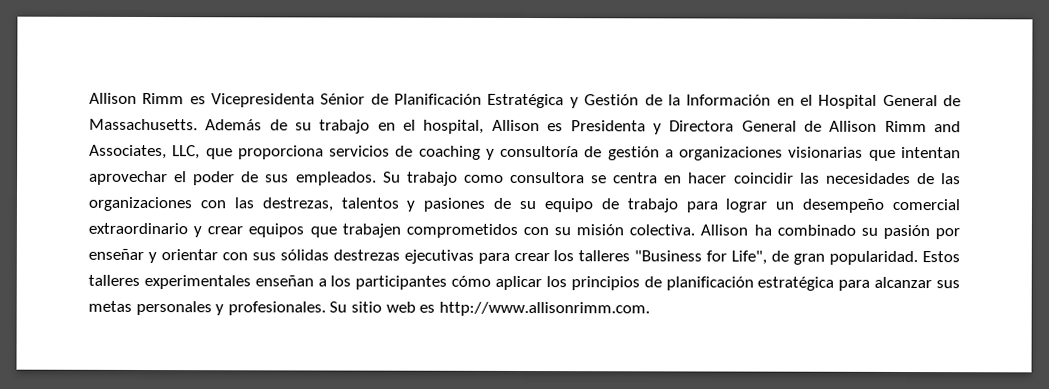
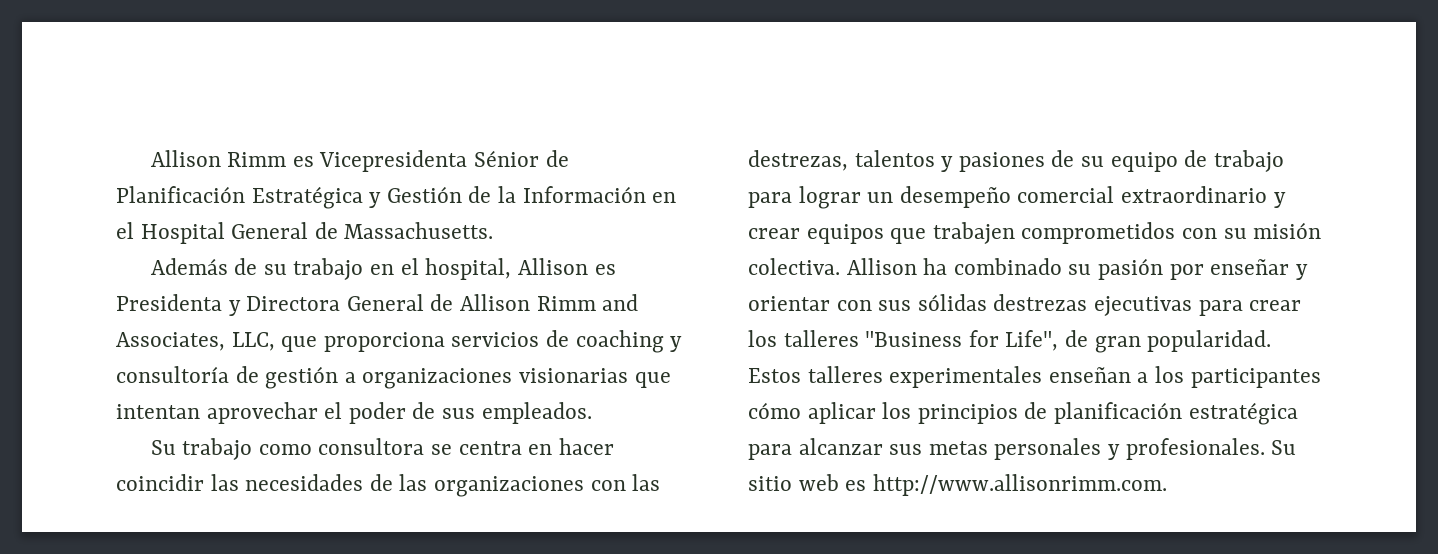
(198, 124) none -> (494, 230) //
(377, 178) none -> (592, 413) //

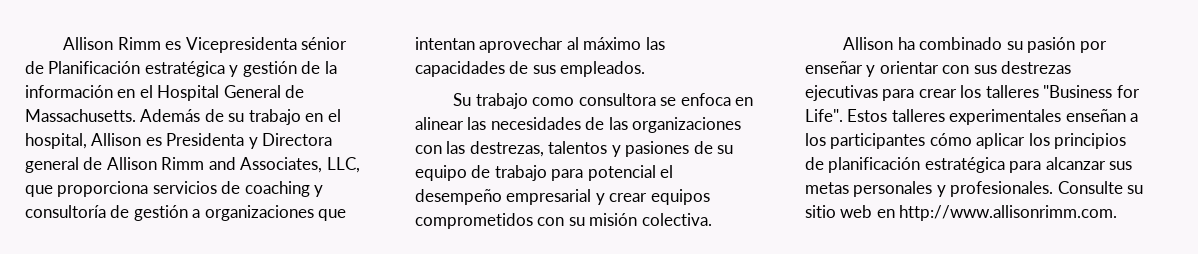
[474,150,540,167] Sénior -> [301,37,348,50] sénior
[251,186,462,209] Estratégica y Gestión -> [144,61,297,77] estratégica y gestión
[522,186,646,203] Información -> [25,85,113,98] información
(494, 230) // -> (136, 115) none
[346,294,424,311] General -> [25,157,79,173] general
[519,368,629,383] visionarias -> (314, 213) none
[324,402,406,424] el poder -> [566,37,665,50] [415,61,505,77] al máximo las capacidades
[458,438,614,455] [116,474,204,491] centra en hacer coincidir -> [680,93,754,106] [415,117,464,130] enfoca en alinear
[798,186,1268,209] lograr un desempeño comercial extraordinario -> [587,165,674,181] [415,189,592,205] potencial el desempeño empresarial
[890,222,1015,244] que trabajen -> (710, 197) none
(840, 266) none -> (712, 219) //
[917,294,987,311] sólidas -> (997, 69) none
[1005,330,1272,353] Life", de gran popularidad. -> [805,109,843,122] Life".
[1271,440,1297,455] Su -> [1057,181,1144,194] Consulte su
[845,480,867,491] es -> [876,209,895,218] en

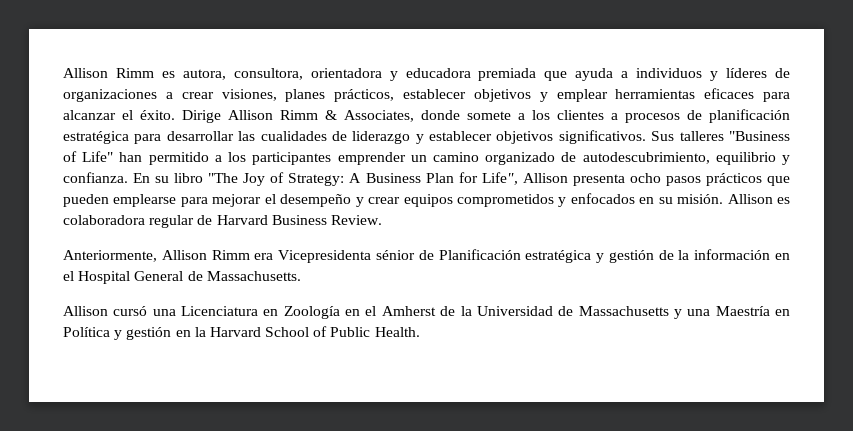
(182, 45) none -> [182,68,790,81] [63,88,791,102] [63,109,790,123] [63,130,790,144] [63,151,790,165] [63,172,790,186] [63,193,790,207] [63,215,382,228] [63,250,274,262] autora, consultora, orientadora y educadora premiada que ayuda a individuos y líderes de organizaciones a crear visiones, planes prácticos, establecer objetivos y emplear herramientas eficaces para alcanzar el éxito. Dirige Allison Rimm & Associates, donde somete a los clientes a procesos de planificación estratégica para desarrollar las cualidades de liderazgo y establecer objetivos significativos. Sus talleres "Business of Life" han permitido a los participantes emprender un camino organizado de autodescubrimiento, equilibrio y confianza. En su libro "The Joy of Strategy: A Business Plan for Life", Allison presenta ocho pasos prácticos que pueden emplearse para mejorar el desempeño y crear equipos comprometidos y enfocados en su misión. Allison es colaboradora regular de Harvard Business Review. // Anteriormente, Allison Rimm era
[140,109,341,125] [25,133,333,149] [25,157,360,173] [25,181,324,197] [25,205,347,221] [415,37,665,53] [415,61,646,77] [453,93,754,109] [415,117,742,133] [415,141,734,157] [415,165,674,181] [415,189,710,205] [415,213,712,229] [843,37,1107,53] [805,61,1072,77] [805,85,1140,101] [805,109,1139,125] [805,133,1127,149] [805,157,1133,173] [805,181,1144,197] [805,205,1118,221] Además de su trabajo en el hospital, Allison es Presidenta y Directora general de Allison Rimm and Associates, LLC, que proporciona servicios de coaching y consultoría de gestión a organizaciones que intentan aprovechar al máximo las capacidades de sus empleados. // Su trabajo como consultora se enfoca en alinear las necesidades de las organizaciones con las destrezas, talentos y pasiones de su equipo de trabajo para potencial el desempeño empresarial y crear equipos comprometidos con su misión colectiva. // Allison ha combinado su pasión por enseñar y orientar con sus destrezas ejecutivas para crear los talleres "Business for Life". Estos talleres experimentales enseñan a los participantes cómo aplicar los principios de planificación estratégica para alcanzar sus metas personales y profesionales. Consulte su sitio web en http://www.allisonrimm.com. -> [63,306,791,319] [63,326,420,340] // Allison cursó una Licenciatura en Zoología en el Amherst de la Universidad de Massachusetts y una Maestría en Política y gestión en la Harvard School of Public Health.

